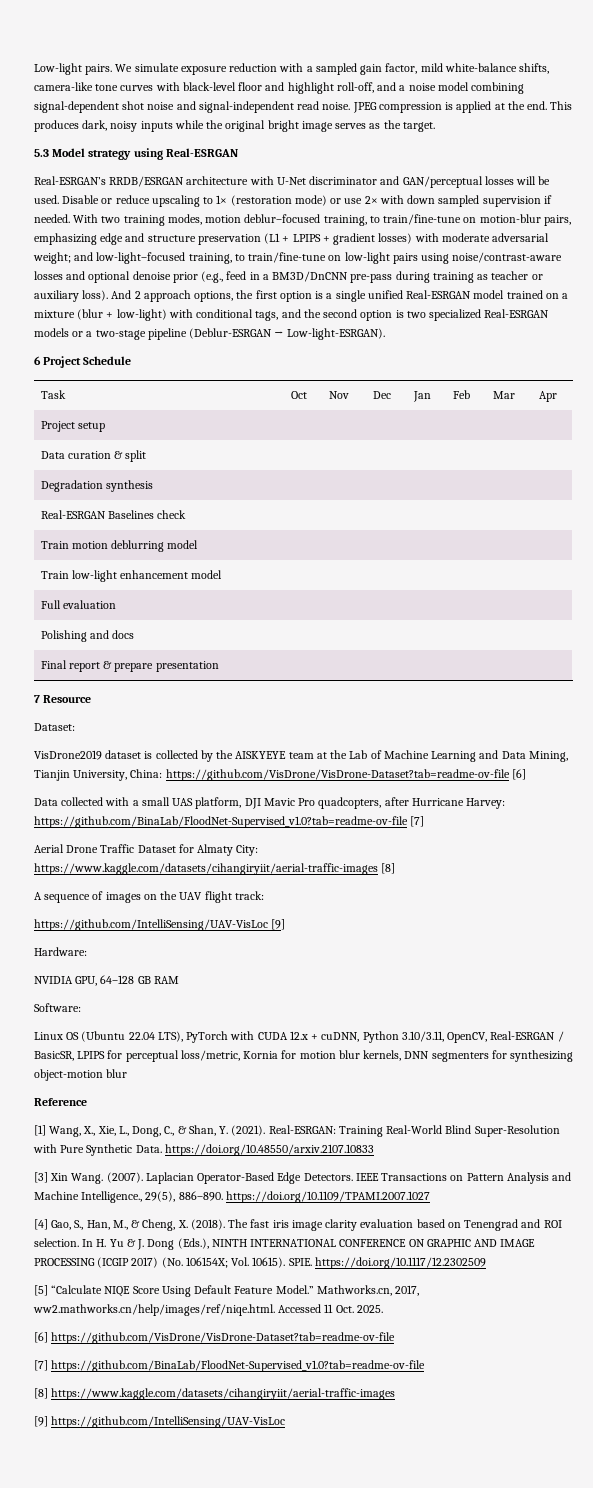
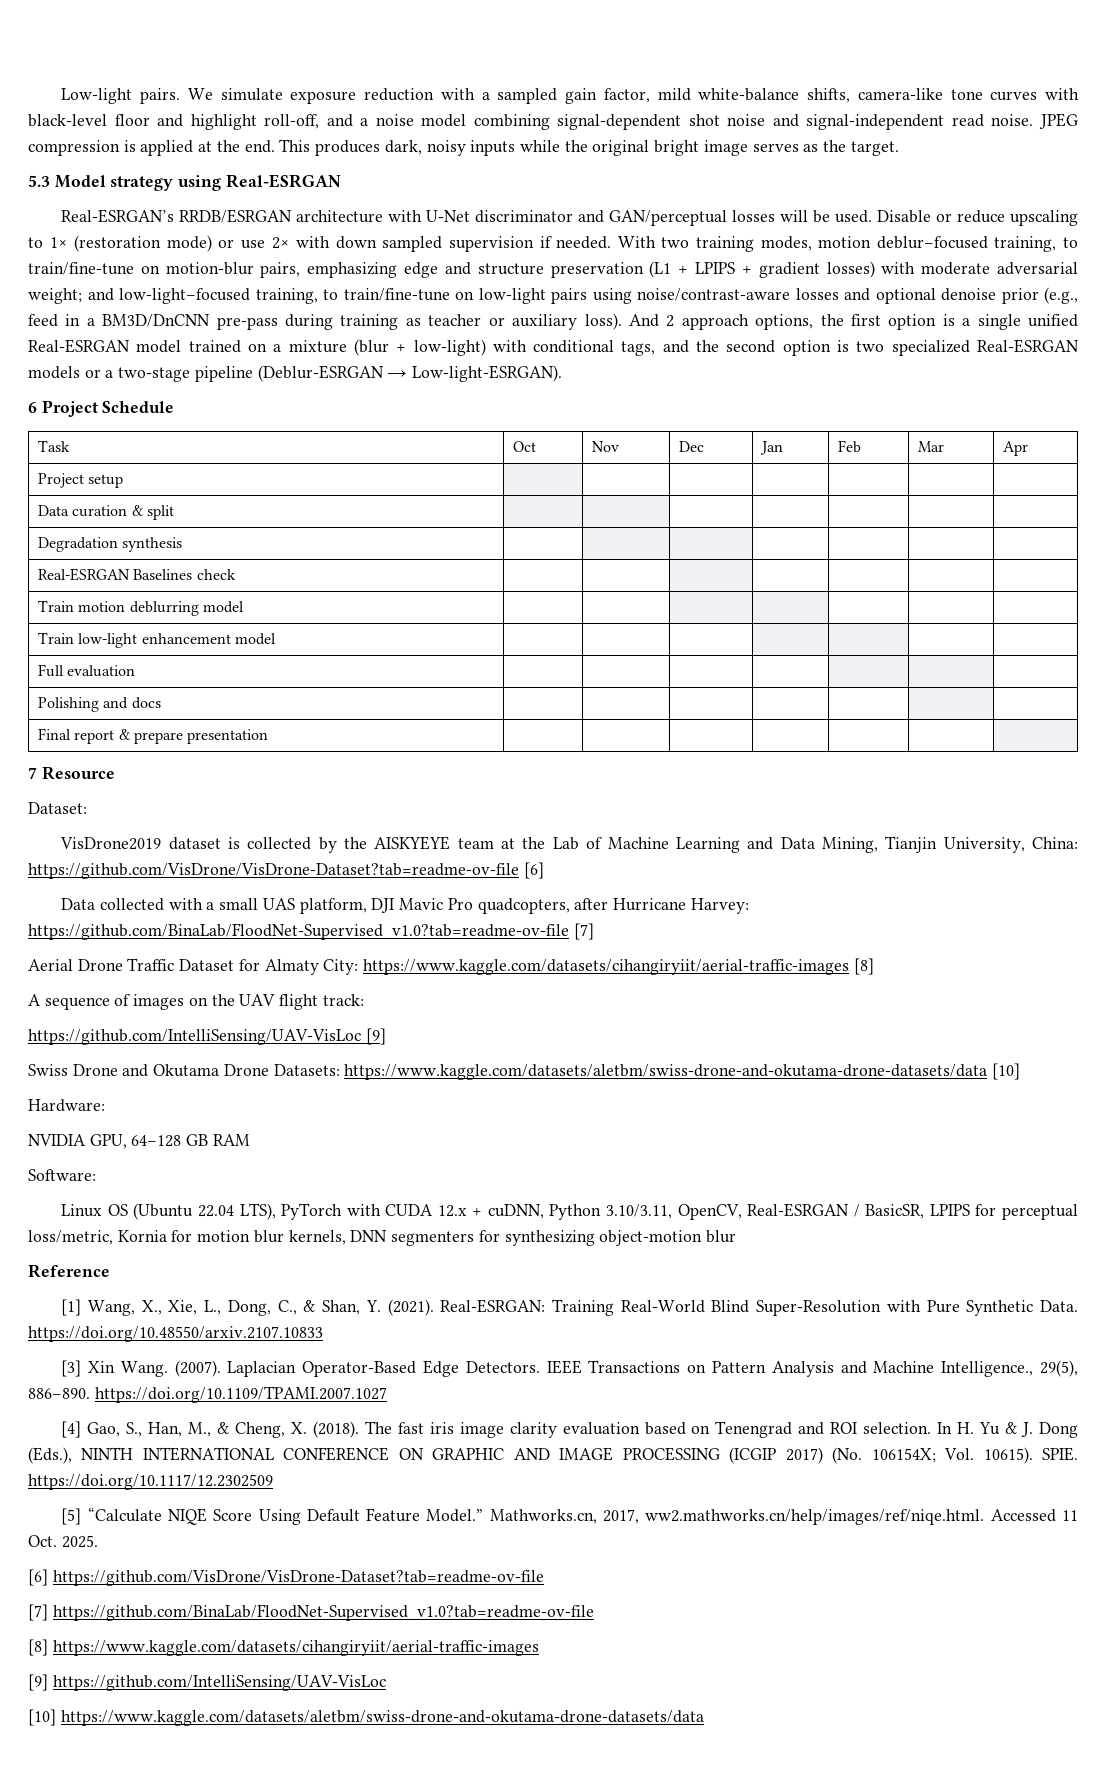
(286, 924) none -> [28,1063,1021,1080] // Swiss Drone and Okutama Drone Datasets: https://www.kaggle.com/datasets/aletbm/swiss-drone-and-okutama-drone-datasets/data [10]
(286, 1422) none -> [28,1709,704,1726] // [10] https://www.kaggle.com/datasets/aletbm/swiss-drone-and-okutama-drone-datasets/data

